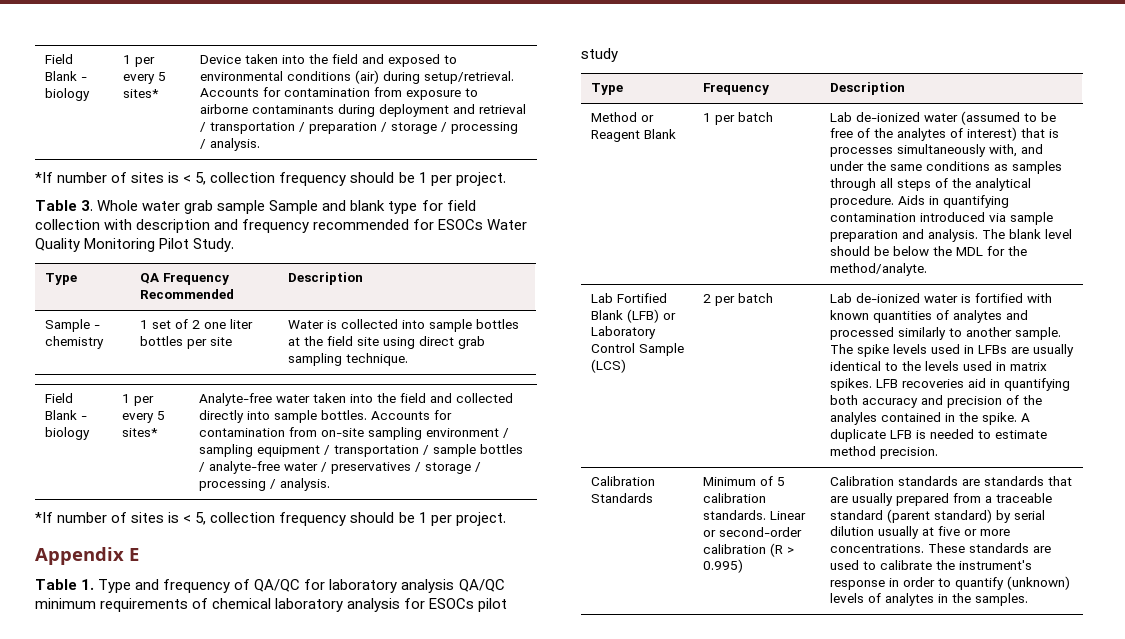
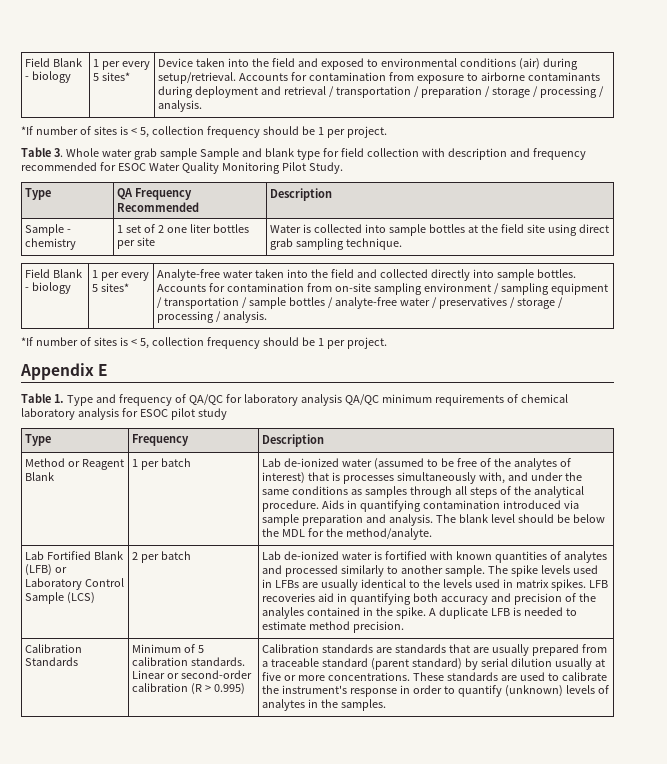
[438,219,484,230] ESOCs -> [117,163,146,171] ESOC
[429,598,475,609] ESOCs -> [139,409,168,417] ESOC

